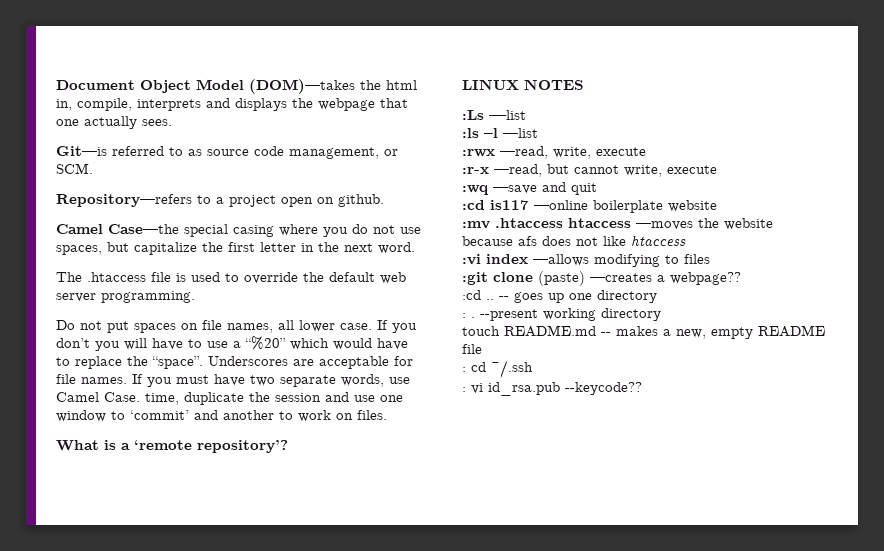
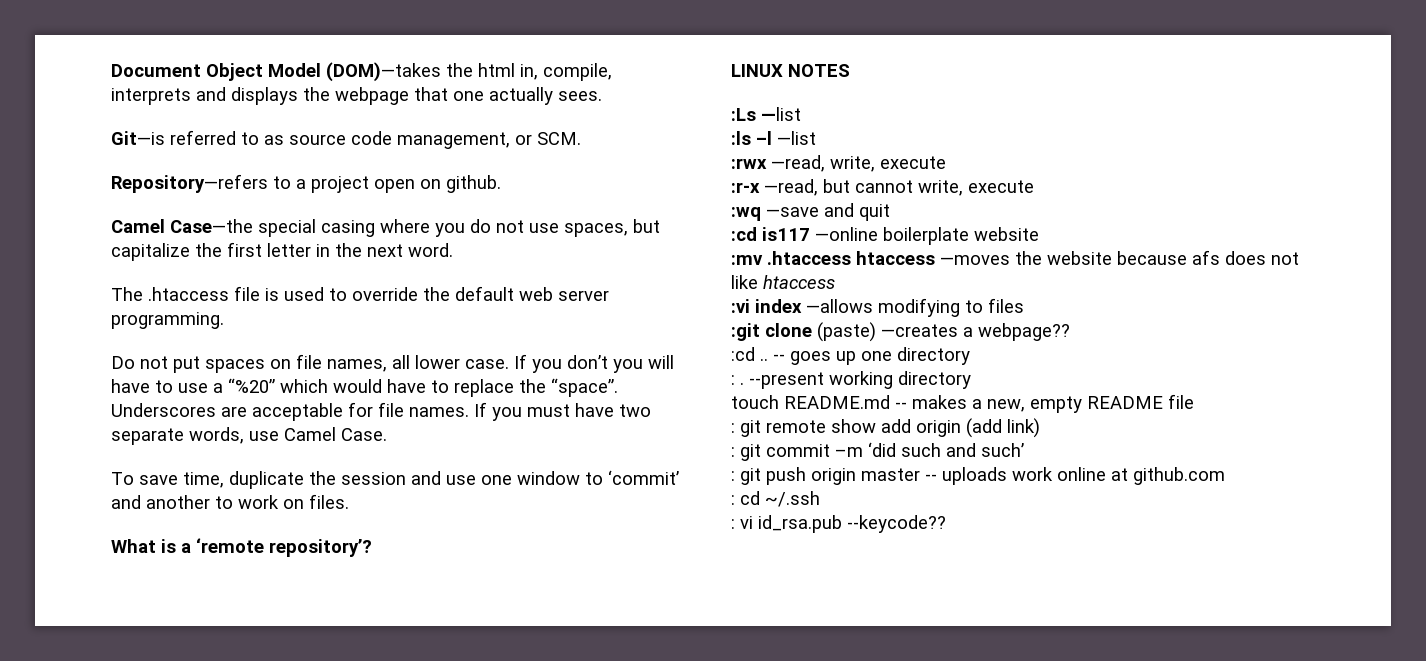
(140, 397) none -> [111,472,178,485] // To save
(482, 349) none -> [731,418,1040,438] [731,442,1024,461] [731,467,1225,485] // : git remote show add origin (add link) // : git commit –m ‘did such and such’ // : git push origin master -- uploads work online at github.com

